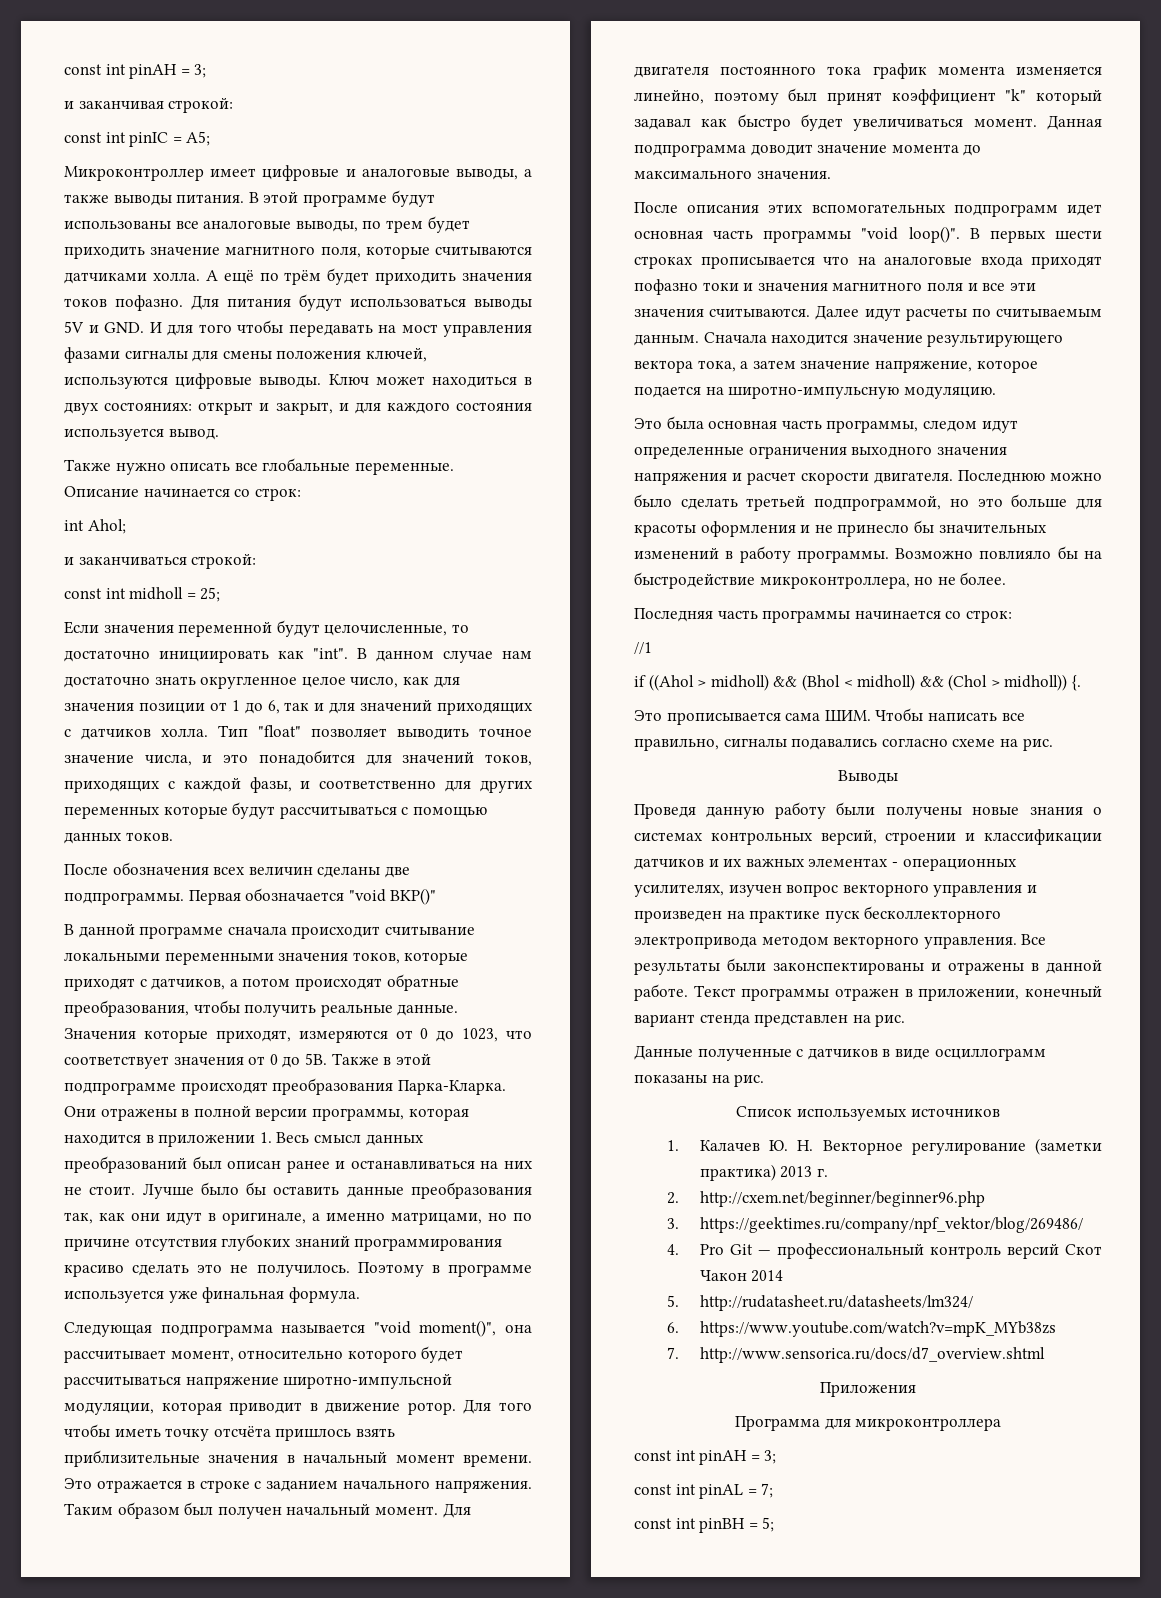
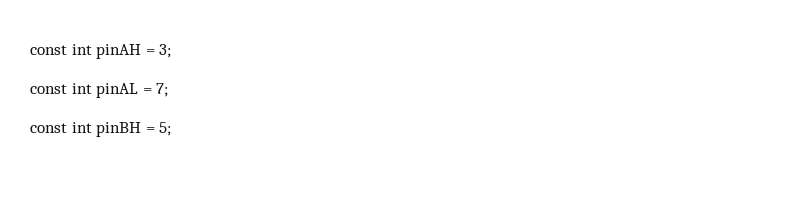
[64,64,207,79] [64,97,234,113] [64,131,211,147] [64,165,532,181] [64,190,435,207] [64,216,470,233] [64,246,532,259] [64,268,532,285] [64,294,532,311] [64,320,532,337] [64,347,427,363] [64,373,532,389] [64,402,532,415] [64,428,219,441] [64,458,454,475] [64,486,301,501] [64,519,126,534] [64,553,257,569] [64,587,221,602] [64,620,469,637] [64,648,532,663] [64,676,460,689] [64,699,533,715] [64,725,532,740] [64,750,532,766] [64,777,533,793] [64,802,487,819] [64,832,173,844] [64,862,410,878] [64,888,437,905] [64,923,475,939] [64,952,469,965] [64,974,459,991] [64,1000,459,1017] [64,1028,532,1043] [64,1053,431,1069] [64,1078,506,1095] [64,1105,469,1121] [64,1132,424,1147] [64,1156,533,1173] [64,1182,532,1199] [64,1212,532,1225] [64,1234,503,1251] [64,1262,532,1277] [64,1287,360,1303] [64,1320,532,1337] [64,1346,464,1363] [64,1373,453,1389] [64,1399,532,1415] [64,1424,395,1441] [64,1450,532,1467] [64,1478,532,1493] [64,1502,471,1519] [634,63,1102,79] [634,88,1102,105] [634,114,1102,131] [634,144,982,157] [634,170,831,179] [634,202,1102,217] [634,226,1102,243] [634,256,1102,269] [634,279,1036,295] [634,305,1102,321] [634,332,1064,347] [634,360,1038,373] [634,386,996,399] [634,416,1018,433] [634,446,1007,459] [634,470,1102,485] [634,494,1102,511] [634,520,1047,537] [634,546,1102,563] [634,572,1007,589] [634,608,1012,623] [634,642,652,654] [634,674,1082,691] [634,708,1025,725] [634,738,1053,751] [838,770,898,784] [634,802,1102,819] [634,829,1102,845] [634,858,1017,871] [634,884,1037,897] [634,906,1002,923] [634,934,1047,949] [634,958,1102,975] [634,984,1102,1001] [634,1014,906,1027] [634,1045,1046,1061] [634,1074,765,1087] [736,1106,1000,1121] [666,1138,1102,1155] [699,1164,828,1181] [666,1191,985,1207] [666,1217,1083,1233] [666,1243,1102,1259] [699,1270,784,1282] [666,1295,973,1311] [666,1321,1056,1337] [666,1347,1045,1363] [820,1382,916,1397] [734,1416,1002,1431] [634,1450,777,1465] const int pinAH = 3; // и заканчивая строкой: // const int pinIC = A5; // Микроконтроллер имеет цифровые и аналоговые выводы, а также выводы питания. В этой программе будут использованы все аналоговые выводы, по трем будет приходить значение магнитного поля, которые считываются датчиками холла. А ещё по трём будет приходить значения токов пофазно. Для питания будут использоваться выводы 5V и GND. И для того чтобы передавать на мост управления фазами сигналы для смены положения ключей, используются цифровые выводы. Ключ может находиться в двух состояниях: открыт и закрыт, и для каждого состояния используется вывод. // Также нужно описать все глобальные переменные. Описание начинается со строк: // int Ahol; // и заканчиваться строкой: // const int midholl = 25; // Если значения переменной будут целочисленные, то достаточно инициировать как "int". В данном случае нам достаточно знать округленное целое число, как для значения позиции от 1 до 6, так и для значений приходящих с датчиков холла. Тип "float" позволяет выводить точное значение числа, и это понадобится для значений токов, приходящих с каждой фазы, и соответственно для других переменных которые будут рассчитываться с помощью данных токов. // После обозначения всех величин сделаны две подпрограммы. Первая обозначается "void BKP()" // В данной программе сначала происходит считывание локальными переменными значения токов, которые приходят с датчиков, а потом происходят обратные преобразования, чтобы получить реальные данные. Значения которые приходят, измеряются от 0 до 1023, что соответствует значения от 0 до 5В. Также в этой подпрограмме происходят преобразования Парка-Кларка. Они отражены в полной версии программы, которая находится в приложении 1. Весь смысл данных преобразований был описан ранее и останавливаться на них не стоит. Лучше было бы оставить данные преобразования так, как они идут в оригинале, а именно матрицами, но по причине отсутствия глубоких знаний программирования красиво сделать это не получилось. Поэтому в программе используется уже финальная формула. // Следующая подпрограмма называется "void moment()", она рассчитывает момент, относительно которого будет рассчитываться напряжение широтно-импульсной модуляции, которая приводит в движение ротор. Для того чтобы иметь точку отсчёта пришлось взять приблизительные значения в начальный момент времени. Это отражается в строке с заданием начального напряжения. Таким образом был получен начальный момент. Для двигателя постоянного тока график момента изменяется линейно, поэтому был принят коэффициент "k" который задавал как быстро будет увеличиваться момент. Данная подпрограмма доводит значение момента до максимального значения. // После описания этих вспомогательных подпрограмм идет основная часть программы "void loop()". В первых шести строках прописывается что на аналоговые входа приходят пофазно токи и значения магнитного поля и все эти значения считываются. Далее идут расчеты по считываемым данным. Сначала находится значение результирующего вектора тока, а затем значение напряжение, которое подается на широтно-импульсную модуляцию. // Это была основная часть программы, следом идут определенные ограничения выходного значения напряжения и расчет скорости двигателя. Последнюю можно было сделать третьей подпрограммой, но это больше для красоты оформления и не принесло бы значительных изменений в работу программы. Возможно повлияло бы на быстродействие микроконтроллера, но не более. // Последняя часть программы начинается со строк: // //1 // if ((Ahol > midholl) && (Bhol < midholl) && (Chol > midholl)) {. // Это прописывается сама ШИМ. Чтобы написать все правильно, сигналы подавались согласно схеме на рис. // Выводы // Проведя данную работу были получены новые знания о системах контрольных версий, строении и классификации датчиков и их важных элементах - операционных усилителях, изучен вопрос векторного управления и произведен на практике пуск бесколлекторного электропривода методом векторного управления. Все результаты были законспектированы и отражены в данной работе. Текст программы отражен в приложении, конечный вариант стенда представлен на рис. // Данные полученные с датчиков в виде осциллограмм показаны на рис. // Список используемых источников // 1. Калачев Ю. Н. Векторное регулирование (заметки практика) 2013 г. // 2. http://cxem.net/beginner/beginner96.php // 3. https://geektimes.ru/company/npf_vektor/blog/269486/ // 4. Pro Git — профессиональный контроль версий Скот Чакон 2014 // 5. http://rudatasheet.ru/datasheets/lm324/ // 6. https://www.youtube.com/watch?v=mpK_MYb38zs // 7. http://www.sensorica.ru/docs/d7_overview.shtml // Приложения // Программа для микроконтроллера // const int pinAH = 3; -> [30,44,172,59] const int pinAH = 3;

